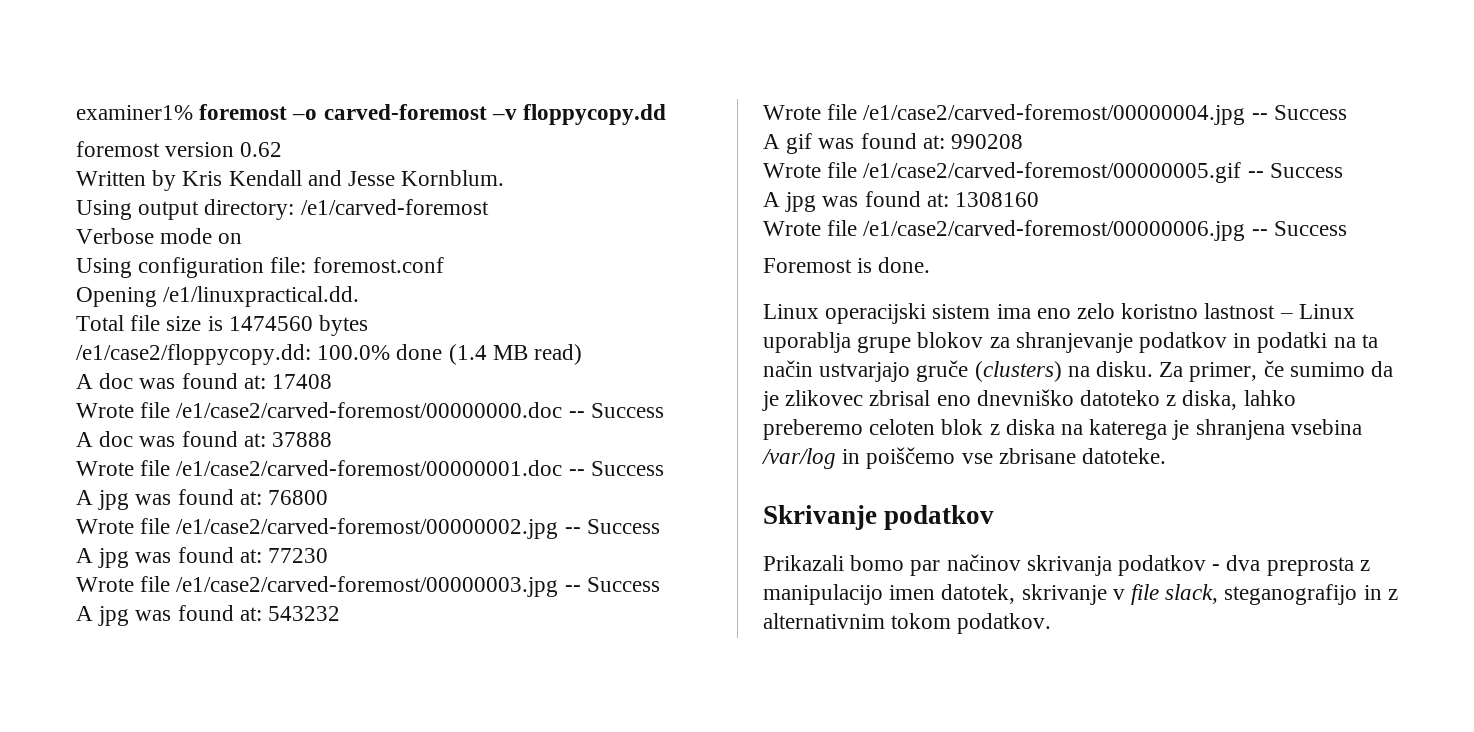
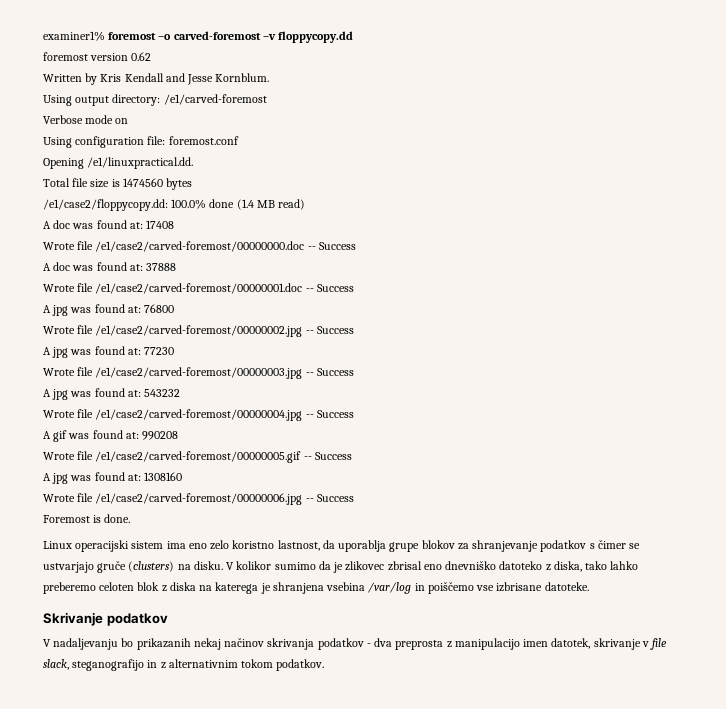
[1204,303,1355,319] lastnost – Linux -> [277,540,335,551] lastnost, da
[1233,332,1378,353] [763,360,813,377] in podatki na ta način -> [589,540,641,549] s čimer se
[1159,360,1284,382] Za primer, če -> [226,561,272,570] V kolikor
(1238, 400) none -> [585,561,608,570] tako
[998,448,1076,464] zbrisane -> [496,582,543,592] izbrisane
[763,555,941,576] Prikazali bomo par -> [43,638,221,650] V nadaljevanju bo prikazanih nekaj

